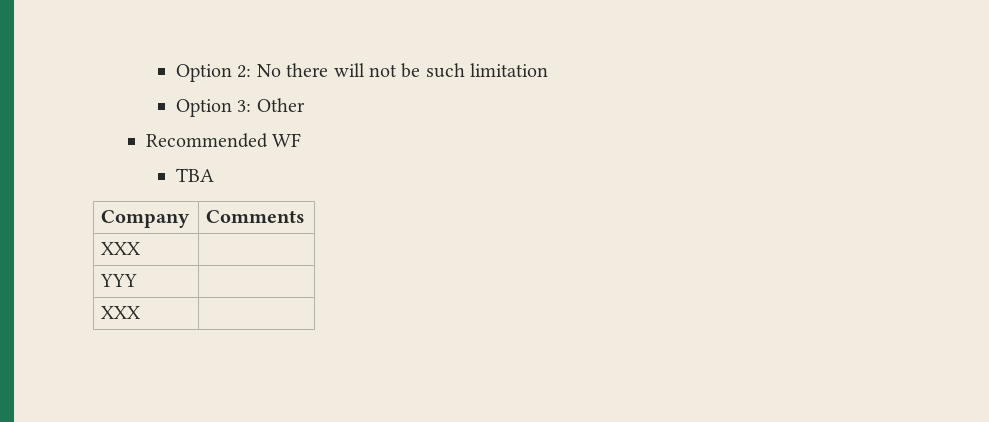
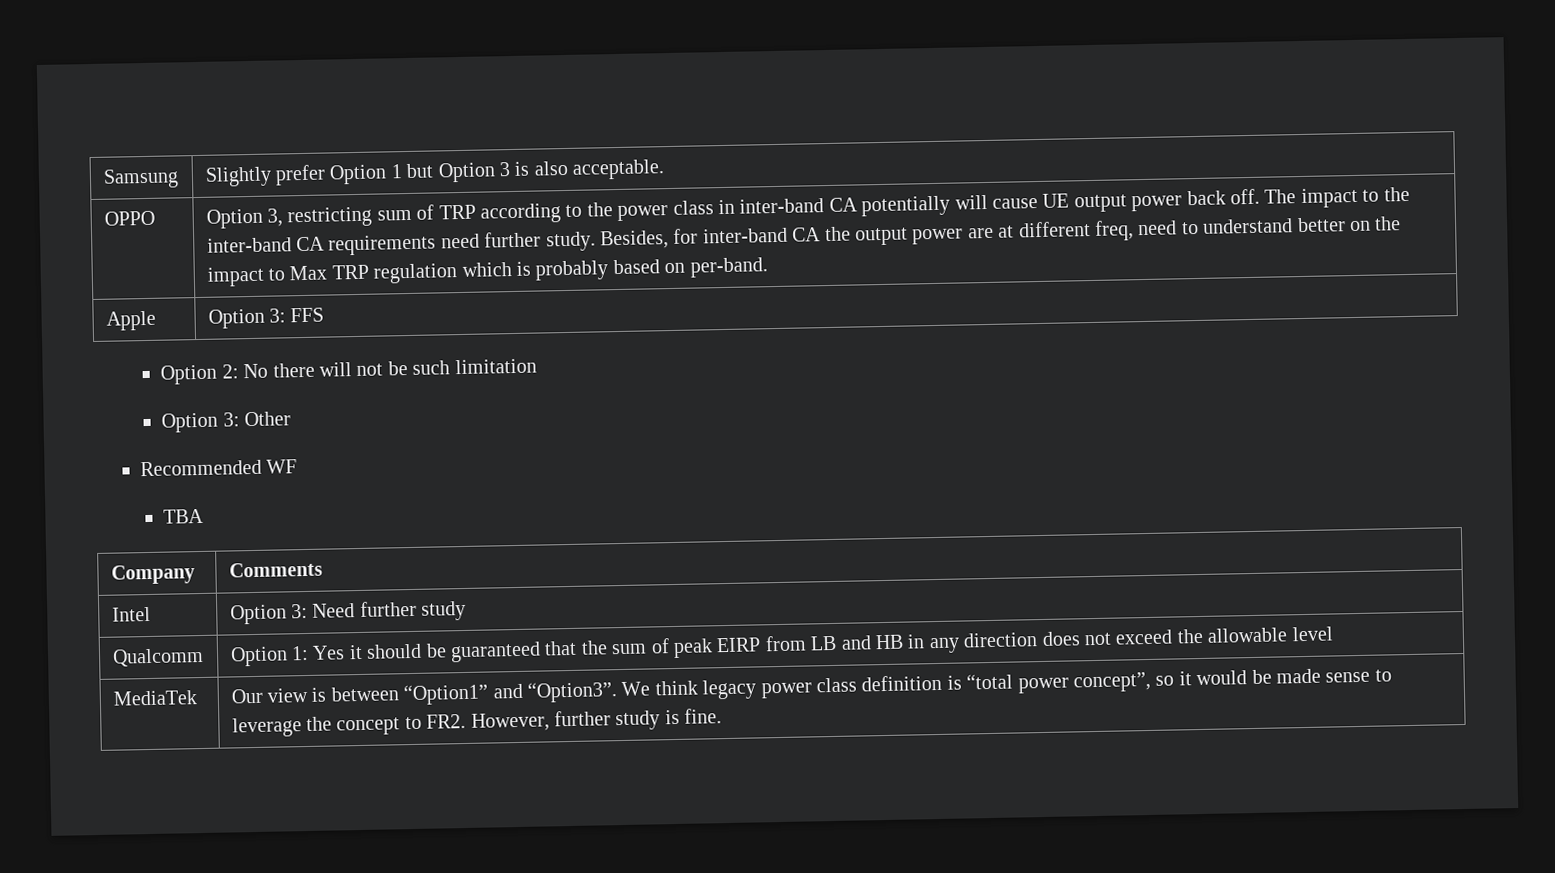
(176, 73) none -> [102,168,179,189] [204,159,666,187] [103,210,155,226] [205,186,1410,229] [206,216,1402,256] [206,257,768,287] [105,310,156,331] [207,307,325,329] Samsung | Slightly prefer Option 1 but Option 3 is also acceptable. // OPPO | Option 3, restricting sum of TRP according to the power class in inter-band CA potentially will cause UE output power back off. The impact to the inter-band CA requirements need further study. Besides, for inter-band CA the output power are at different freq, need to understand better on the impact to Max TRP regulation which is probably based on per-band. // Apple | Option 3: FFS //
[101,242,141,255] [100,274,138,287] [101,306,141,319] XXX | // YYY | // XXX | -> [111,606,151,622] [229,600,467,625] [111,647,204,667] [229,626,1333,667] [112,690,197,706] [230,668,1392,706] [231,708,723,738] Intel | Option 3: Need further study // Qualcomm | Option 1: Yes it should be guaranteed that the sum of peak EIRP from LB and HB in any direction does not exceed the allowable level // MediaTek | Our view is between “Option1” and “Option3”. We think legacy power class definition is “total power concept”, so it would be made sense to leverage the concept to FR2. However, further study is fine.

